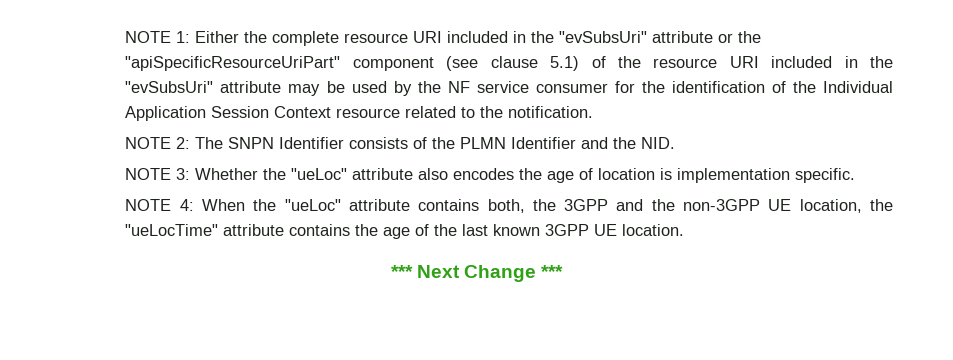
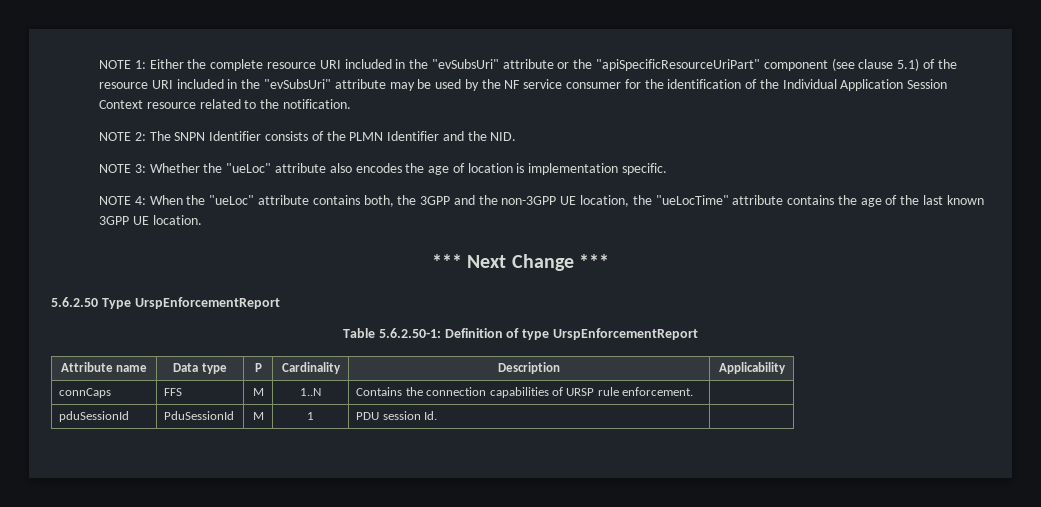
(564, 271) none -> [51,297,280,309] [343,328,698,340] [60,362,148,372] [173,363,227,374] [254,363,262,372] [281,362,341,374] [498,362,560,374] [718,362,786,374] [59,388,112,398] [164,388,183,396] [252,388,264,396] [300,388,321,396] [356,387,694,398] [59,411,130,422] [164,411,235,420] [252,412,264,420] [307,412,314,420] [356,411,438,420] // 5.6.2.50 Type UrspEnforcementReport // Table 5.6.2.50-1: Definition of type UrspEnforcementReport // Attribute name | Data type | P | Cardinality | Description | Applicability // connCaps | FFS | M | 1..N | Contains the connection capabilities of URSP rule enforcement. | // pduSessionId | PduSessionId | M | 1 | PDU session Id. |

